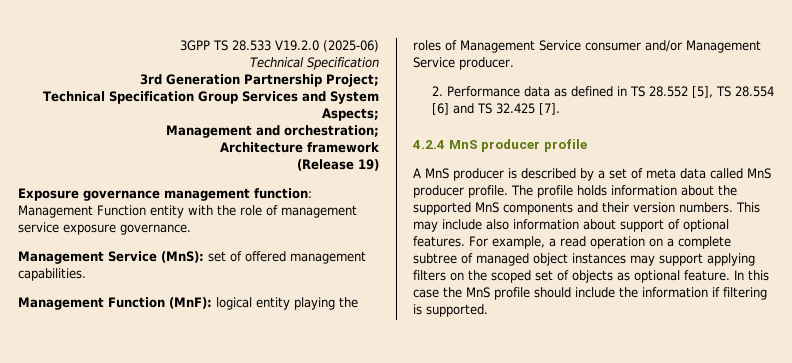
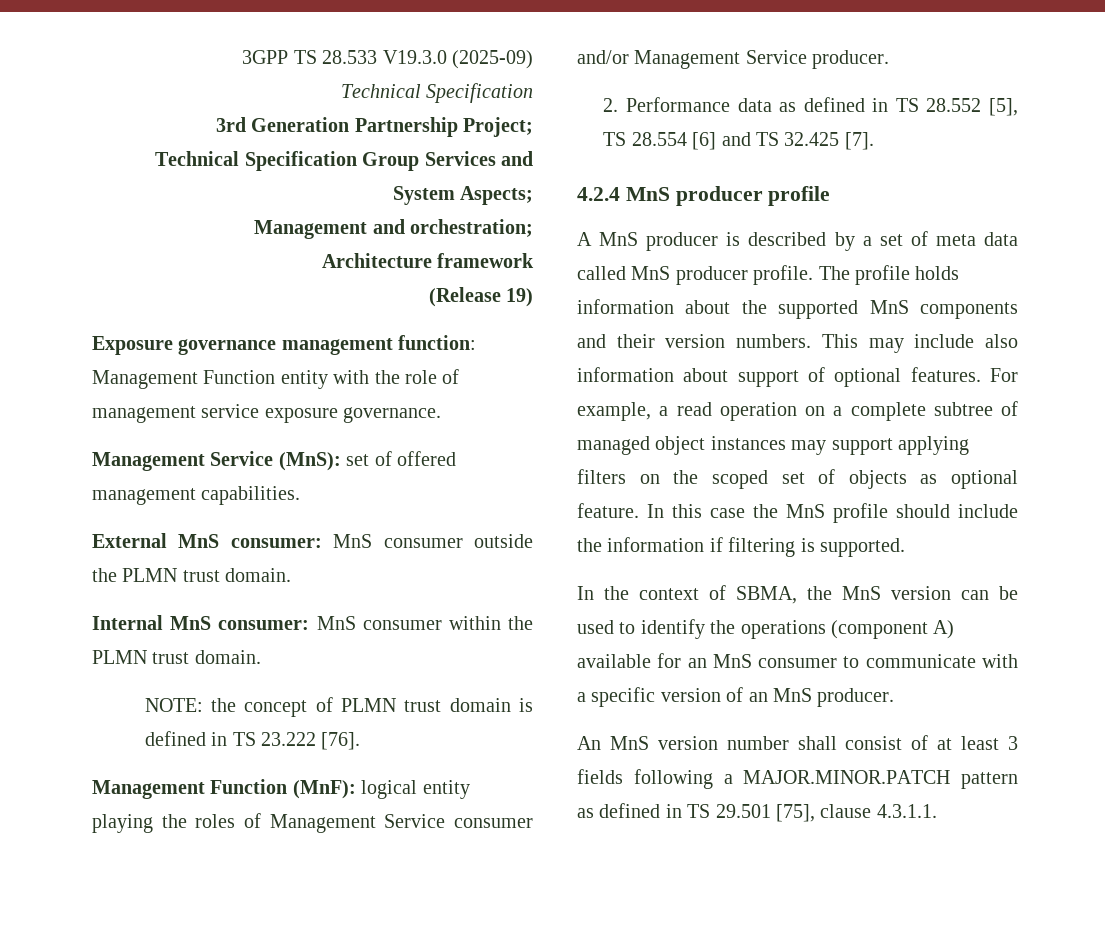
[275,40,379,52] V19.2.0 (2025-06) -> [382,50,533,69] V19.3.0 (2025-09)
(86, 274) none -> [92,533,533,548] [92,568,292,582] [92,615,533,630] [92,650,261,664] [144,697,533,717] [144,731,361,750] // External MnS consumer: MnS consumer outside the PLMN trust domain. // Internal MnS consumer: MnS consumer within the PLMN trust domain. // NOTE: the concept of PLMN trust domain is defined in TS 23.222 [76].
(488, 310) none -> [577,585,1018,604] [577,619,955,639] [577,653,1018,668] [577,687,895,707] [577,735,1019,750] [577,769,1018,789] [577,803,937,822] // In the context of SBMA, the MnS version can be used to identify the operations (component A) available for an MnS consumer to communicate with a specific version of an MnS producer. // An MnS version number shall consist of at least 3 fields following a MAJOR.MINOR.PATCH pattern as defined in TS 29.501 [75], clause 4.3.1.1.

